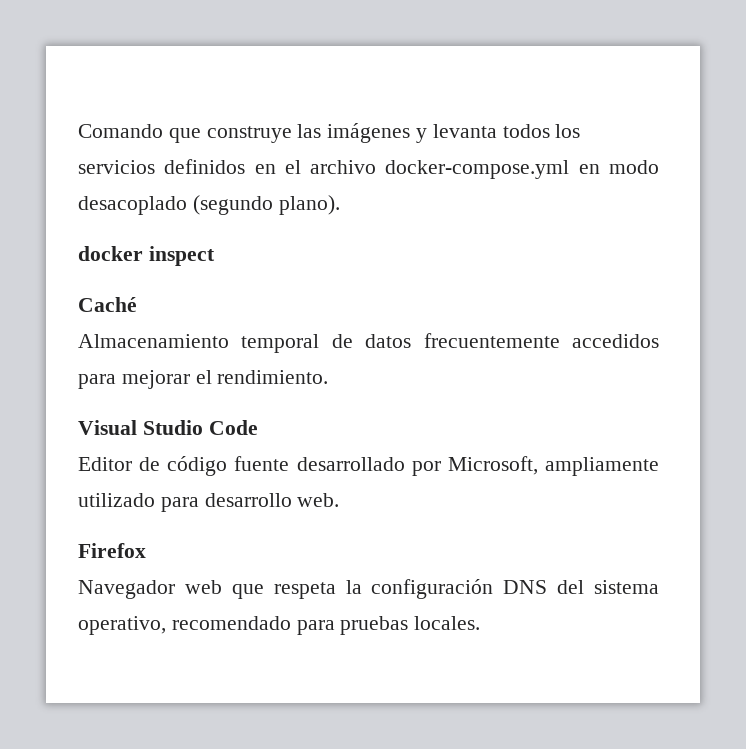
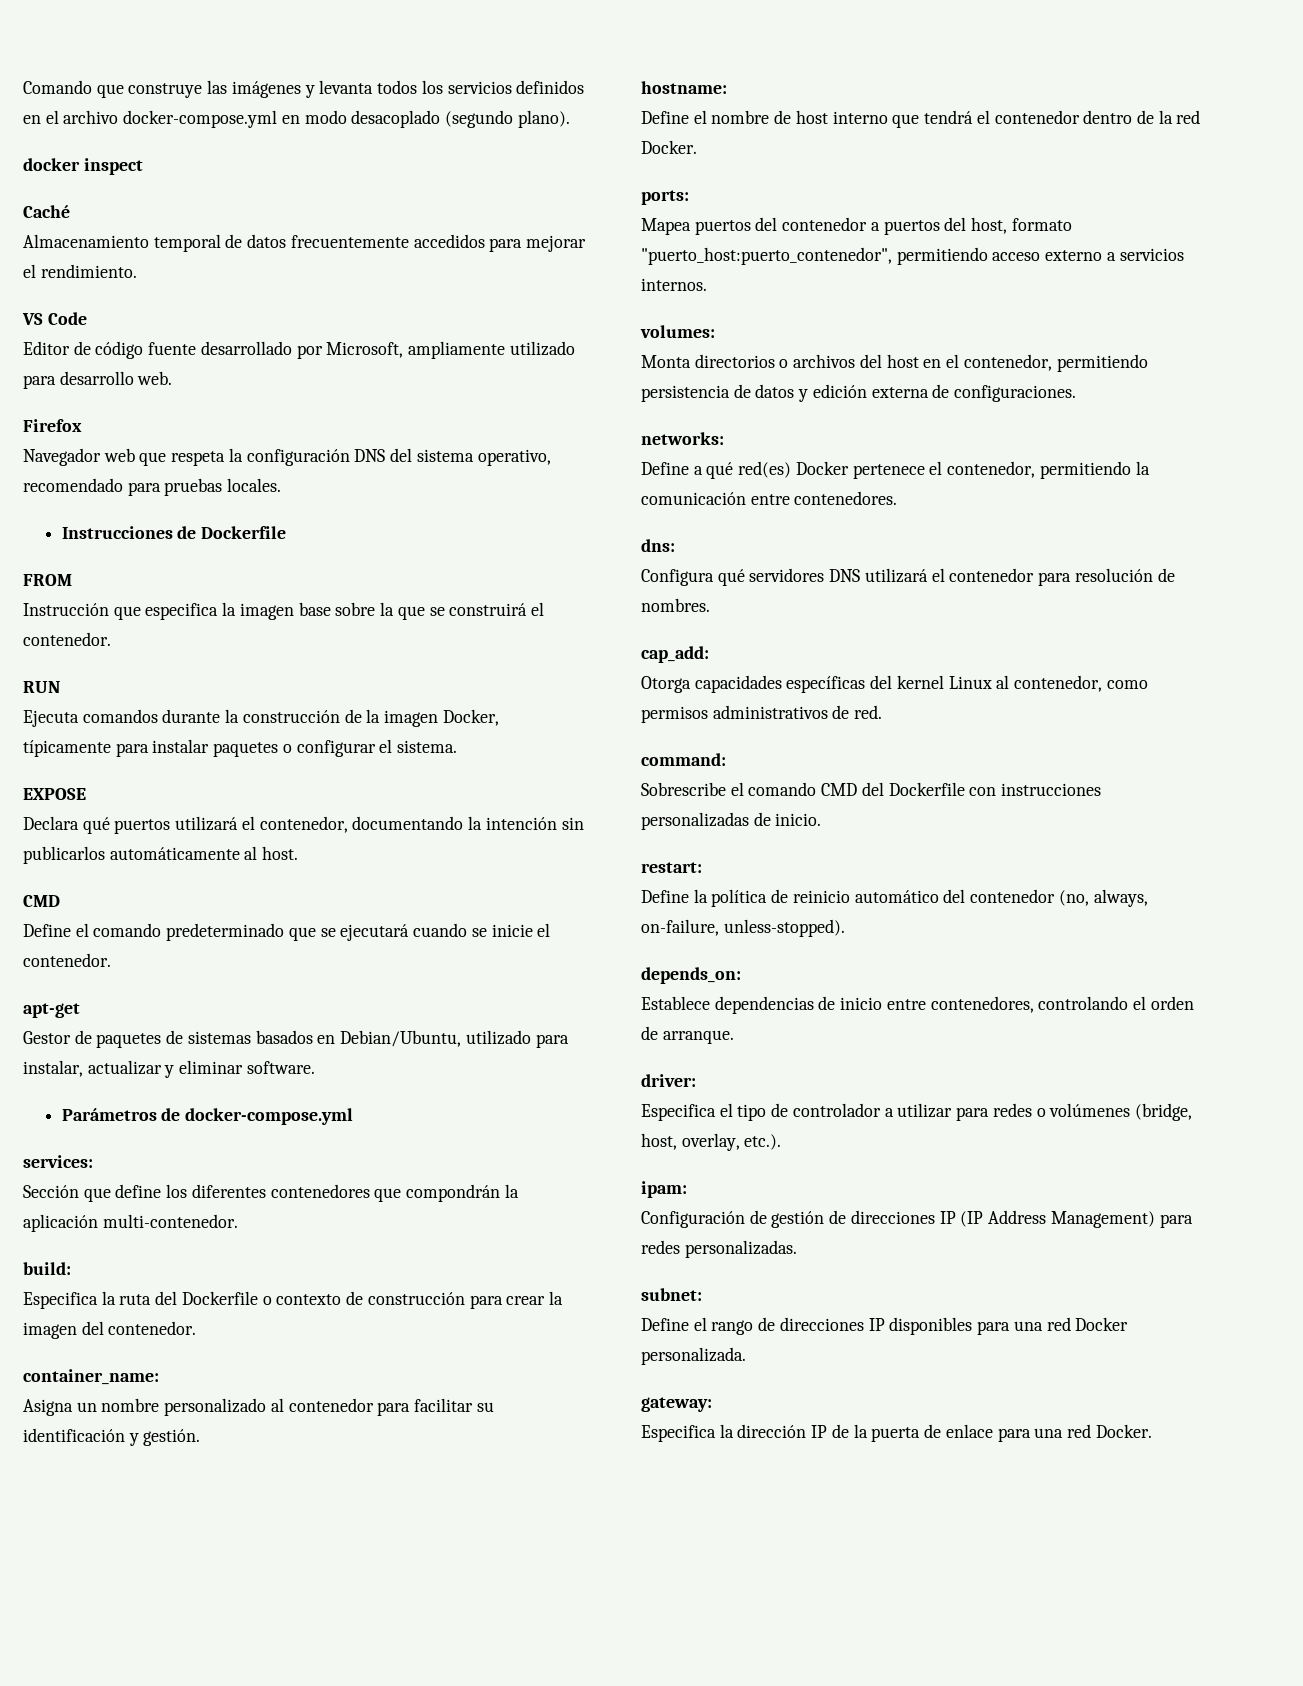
[78,420,203,435] Visual Studio -> [22,313,43,325] VS
(481, 623) none -> [61,526,287,539] [23,574,72,586] [23,602,544,620] [23,632,111,646] [23,681,60,693] [23,709,499,727] [23,739,458,757] [23,788,86,800] [23,816,584,834] [23,846,299,864] [23,895,60,907] [23,923,551,941] [23,953,111,967] [23,1003,80,1018] [23,1030,569,1048] [23,1060,315,1078] [61,1108,354,1125] [23,1155,93,1168] [23,1184,519,1202] [23,1214,238,1232] [23,1262,71,1275] [23,1291,563,1309] [23,1321,197,1339] [23,1369,159,1385] [23,1398,494,1416] [23,1428,201,1446] [641,81,727,94] [641,110,1201,128] [641,140,697,154] [641,190,689,205] [641,217,1072,235] [641,247,1184,265] [641,278,707,291] [640,325,715,338] [641,354,1148,372] [641,384,1077,402] [641,432,724,445] [641,461,1150,479] [641,491,898,505] [641,539,675,552] [641,568,1175,586] [641,598,710,612] [641,646,709,663] [641,675,1148,693] [641,705,883,723] [641,753,726,766] [641,782,1102,796] [641,812,822,830] [641,862,702,873] [641,889,1148,907] [641,919,845,937] [641,967,741,984] [641,996,1194,1014] [641,1026,734,1044] [641,1074,696,1087] [641,1103,1192,1121] [641,1133,782,1151] [641,1181,687,1198] [641,1210,1193,1228] [641,1240,797,1258] [641,1288,702,1301] [641,1317,1129,1335] [641,1347,746,1365] [641,1397,712,1412] [641,1424,1152,1442] // Instrucciones de Dockerfile // FROM // Instrucción que especifica la imagen base sobre la que se construirá el contenedor. // RUN // Ejecuta comandos durante la construcción de la imagen Docker, típicamente para instalar paquetes o configurar el sistema. // EXPOSE // Declara qué puertos utilizará el contenedor, documentando la intención sin publicarlos automáticamente al host. // CMD // Define el comando predeterminado que se ejecutará cuando se inicie el contenedor. // apt-get // Gestor de paquetes de sistemas basados en Debian/Ubuntu, utilizado para instalar, actualizar y eliminar software. // Parámetros de docker-compose.yml // services: // Sección que define los diferentes contenedores que compondrán la aplicación multi-contenedor. // build: // Especifica la ruta del Dockerfile o contexto de construcción para crear la imagen del contenedor. // container_name: // Asigna un nombre personalizado al contenedor para facilitar su identificación y gestión. // hostname: // Define el nombre de host interno que tendrá el contenedor dentro de la red Docker. // ports: // Mapea puertos del contenedor a puertos del host, formato "puerto_host:puerto_contenedor", permitiendo acceso externo a servicios internos. // volumes: // Monta directorios o archivos del host en el contenedor, permitiendo persistencia de datos y edición externa de configuraciones. // networks: // Define a qué red(es) Docker pertenece el contenedor, permitiendo la comunicación entre contenedores. // dns: // Configura qué servidores DNS utilizará el contenedor para resolución de nombres. // cap_add: // Otorga capacidades específicas del kernel Linux al contenedor, como permisos administrativos de red. // command: // Sobrescribe el comando CMD del Dockerfile con instrucciones personalizadas de inicio. // restart: // Define la política de reinicio automático del contenedor (no, always, on-failure, unless-stopped). // depends_on: // Establece dependencias de inicio entre contenedores, controlando el orden de arranque. // driver: // Especifica el tipo de controlador a utilizar para redes o volúmenes (bridge, host, overlay, etc.). // ipam: // Configuración de gestión de direcciones IP (IP Address Management) para redes personalizadas. // subnet: // Define el rango de direcciones IP disponibles para una red Docker personalizada. // gateway: // Especifica la dirección IP de la puerta de enlace para una red Docker.

